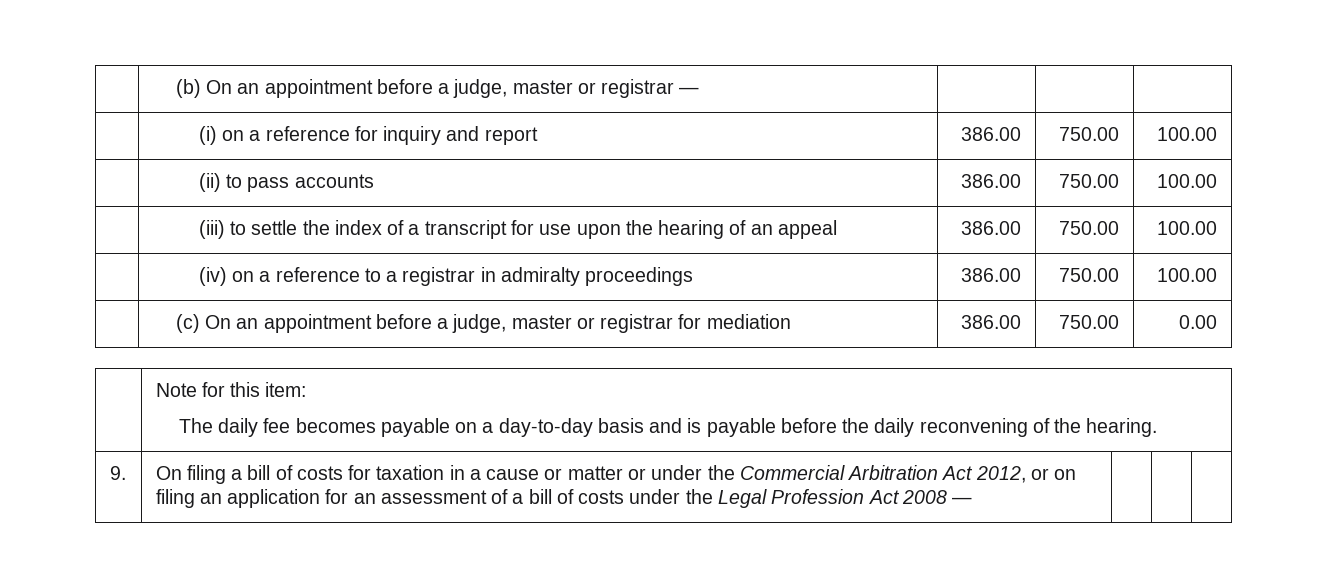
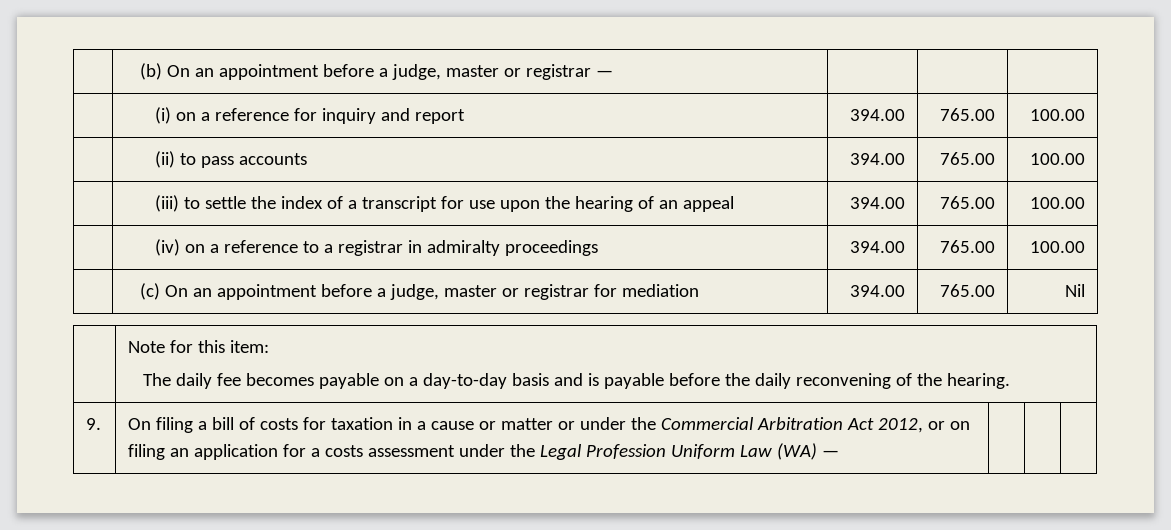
[961,127,1022,141] [1059,127,1120,141] 386.00 | 750.00 -> [849,109,905,121] [939,108,995,121] 394.00 | 765.00
[961,174,1022,188] [1059,174,1120,188] 386.00 | 750.00 -> [849,153,905,165] [939,152,995,165] 394.00 | 765.00
[961,221,1022,235] [1059,221,1120,235] 386.00 | 750.00 -> [849,197,905,209] [939,196,995,209] 394.00 | 765.00
[961,268,1022,282] [1059,268,1120,282] 386.00 | 750.00 -> [849,241,905,253] [939,240,995,253] 394.00 | 765.00
[961,315,1022,329] [1059,315,1120,329] [1179,315,1218,329] 386.00 | 750.00 | 0.00 -> [849,285,905,297] [939,284,995,297] [1064,284,1085,297] 394.00 | 765.00 | Nil
[353,489,625,504] an assessment of a bill of costs -> [311,445,456,457] a costs assessment
[868,490,947,504] Act 2008 -> [671,443,818,460] Uniform Law (WA)

